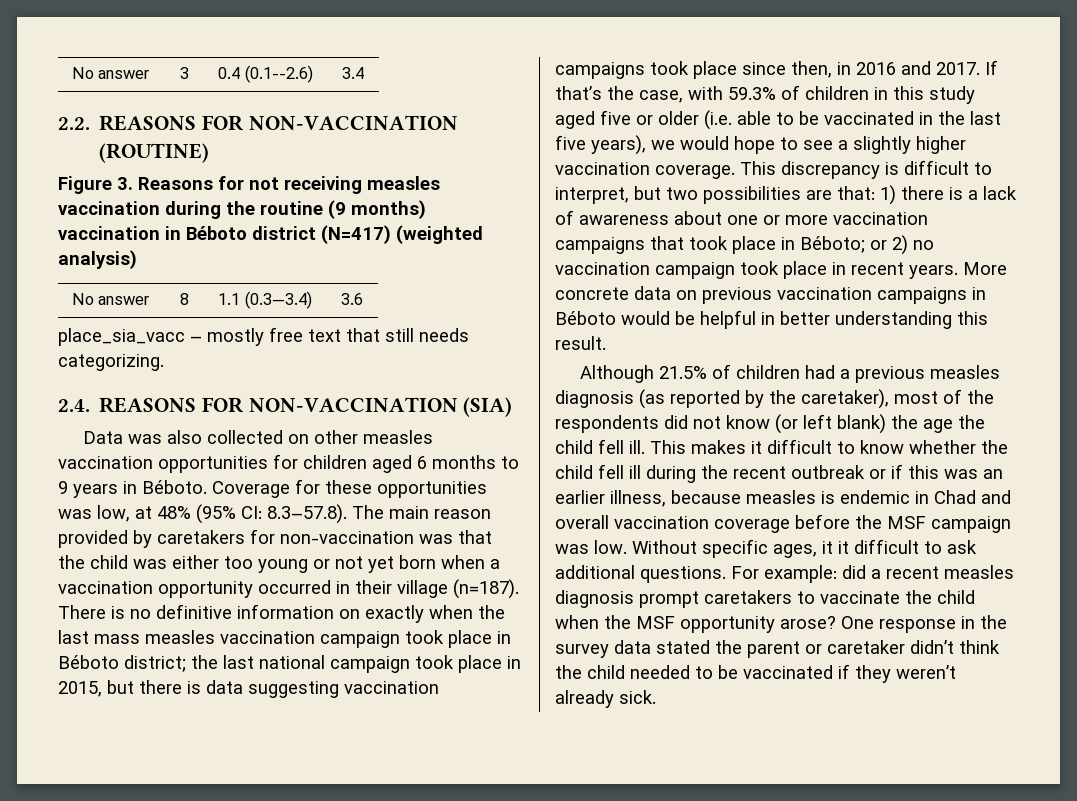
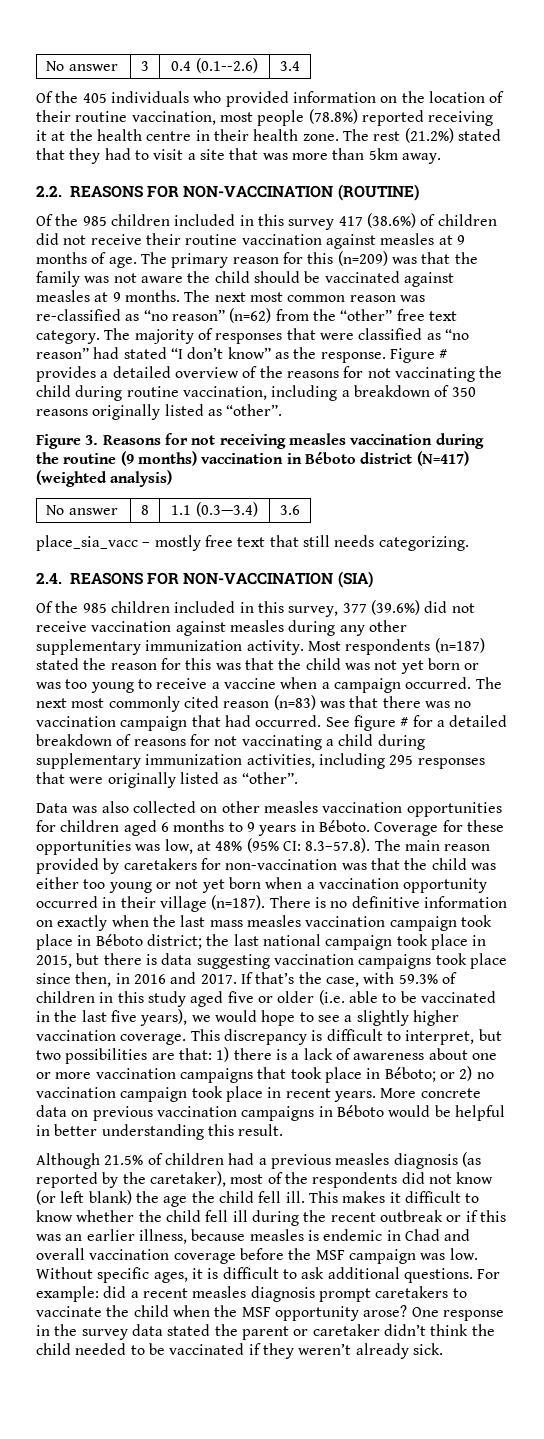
(364, 73) none -> [36,91,505,107] [36,109,494,126] [36,128,501,143] [36,148,441,164] // Of the 405 individuals who provided information on the location of their routine vaccination, most people (78.8%) reported receiving it at the health centre in their health zone. The rest (21.2%) stated that they had to visit a site that was more than 5km away.
(210, 153) none -> [36,213,497,230] [36,233,465,249] [36,251,478,268] [36,271,454,287] [36,290,425,302] [36,308,457,323] [36,328,469,344] [36,347,448,363] [36,366,503,382] [36,385,476,401] [36,404,283,420] // Of the 985 children included in this survey 417 (38.6%) of children did not receive their routine vaccination against measles at 9 months of age. The primary reason for this (n=209) was that the family was not aware the child should be vaccinated against measles at 9 months. The next most common reason was re-classified as “no reason” (n=62) from the “other” free text category. The majority of responses that were classified as “no reason” had stated “I don’t know” as the response. Figure # provides a detailed overview of the reasons for not vaccinating the child during routine vaccination, including a breakdown of 350 reasons originally listed as “other”.
(513, 407) none -> [36,600,475,617] [36,620,407,636] [36,638,485,655] [36,658,480,674] [36,677,502,693] [36,695,472,712] [36,715,508,731] [36,734,425,750] [36,753,485,769] [36,772,298,788] // Of the 985 children included in this survey, 377 (39.6%) did not receive vaccination against measles during any other supplementary immunization activity. Most respondents (n=187) stated the reason for this was that the child was not yet born or was too young to receive a vaccine when a campaign occurred. The next most commonly cited reason (n=83) was that there was no vaccination campaign that had occurred. See figure # for a detailed breakdown of reasons for not vaccinating a child during supplementary immunization activities, including 295 responses that were originally listed as “other”.
[838,541,849,554] it -> [207,1268,219,1279] is

